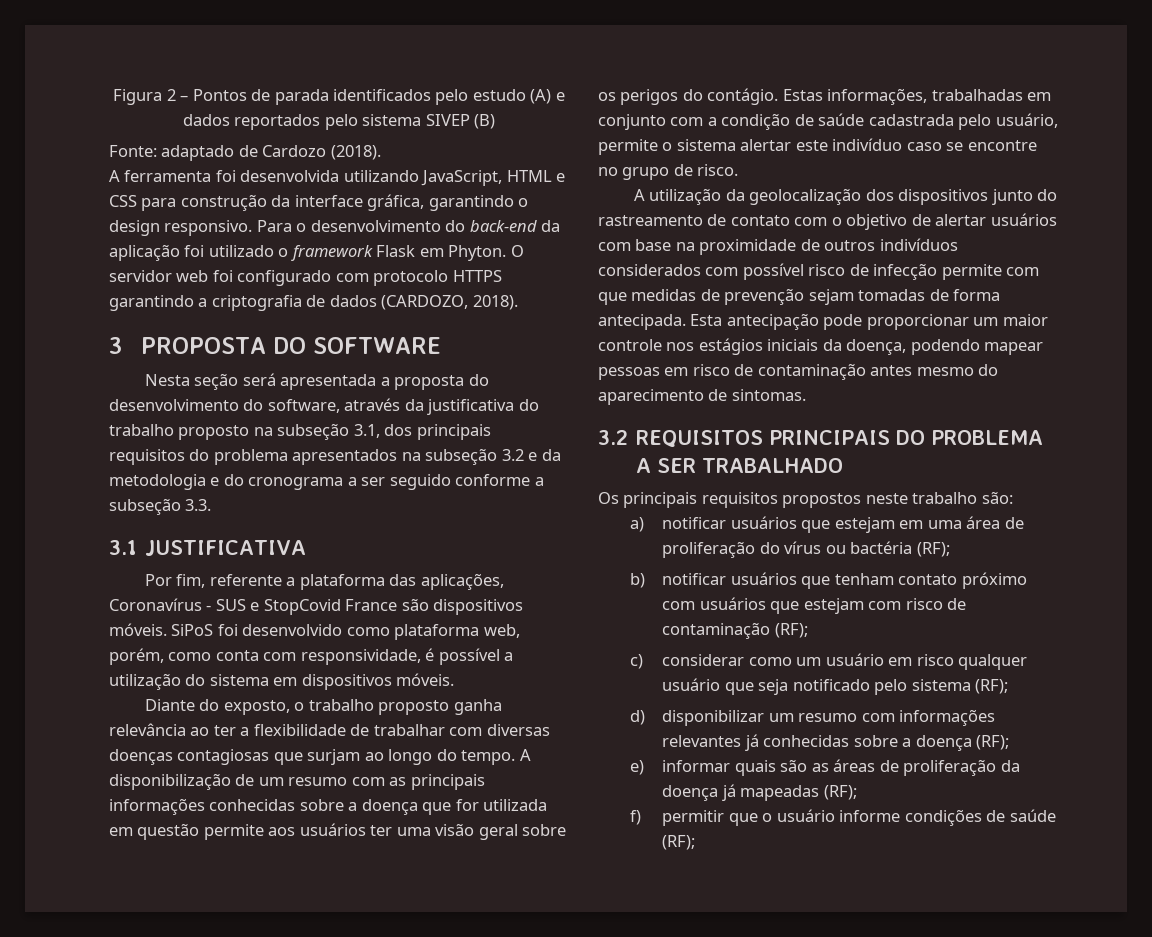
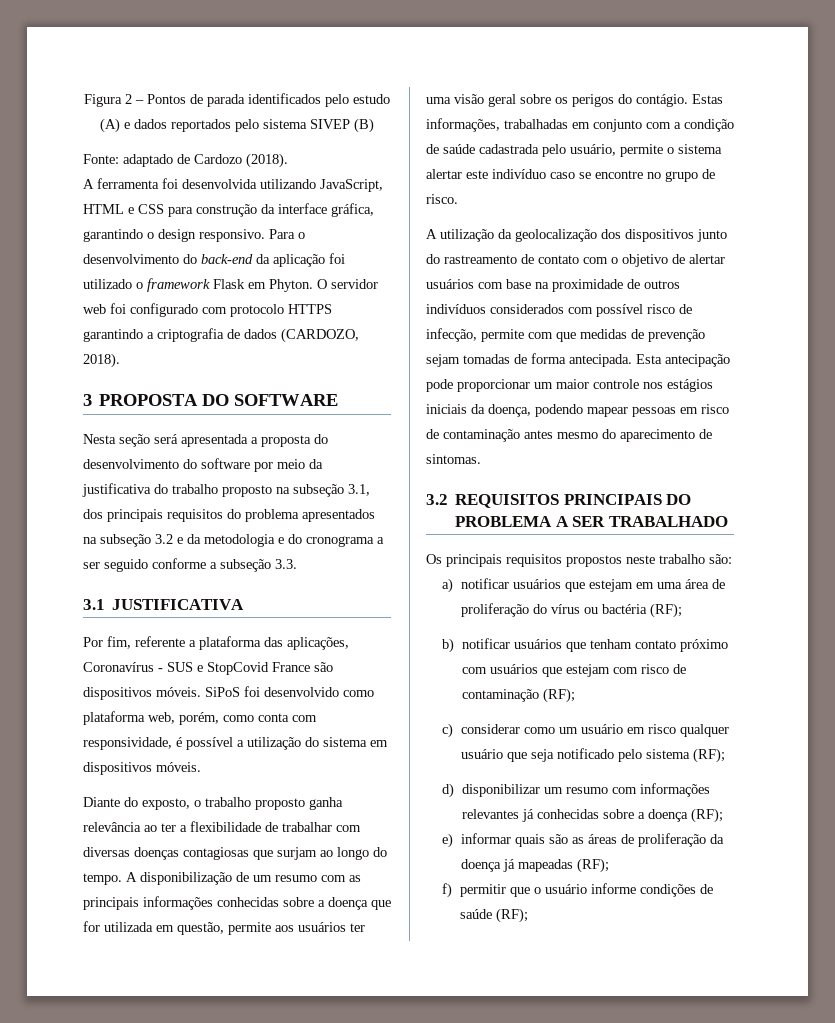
[267,398,401,413] software, através -> [201,458,305,472] software por meio
[137,823,200,840] questão -> [177,922,224,935] questão,
[873,263,938,280] infecção -> [426,328,477,342] infecção,

